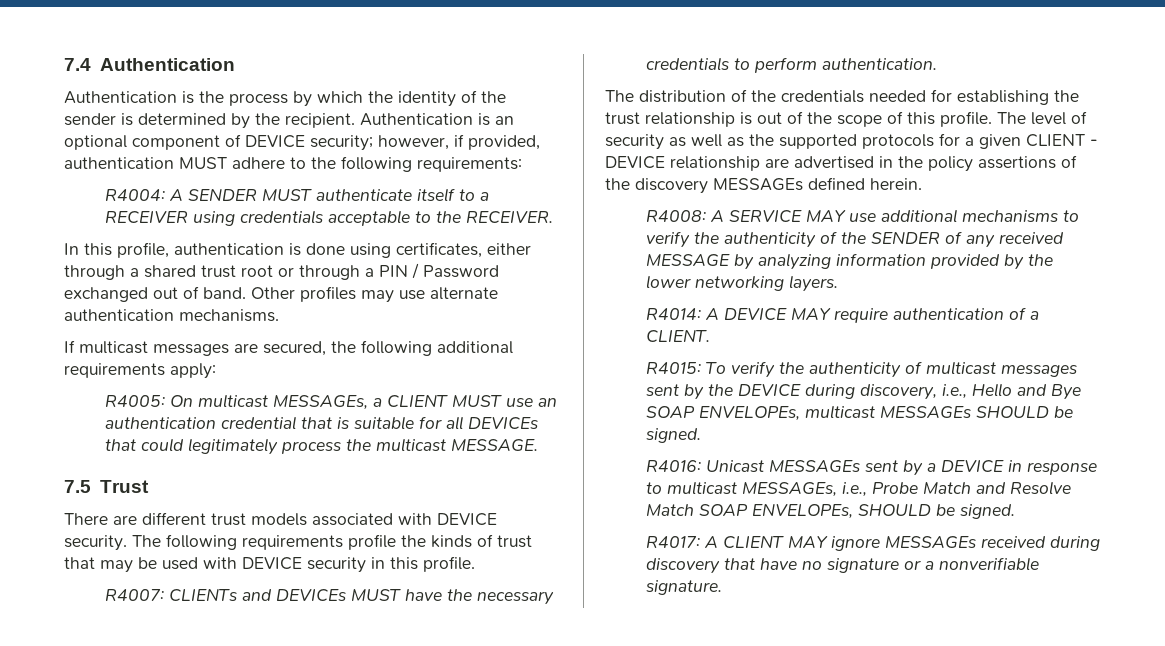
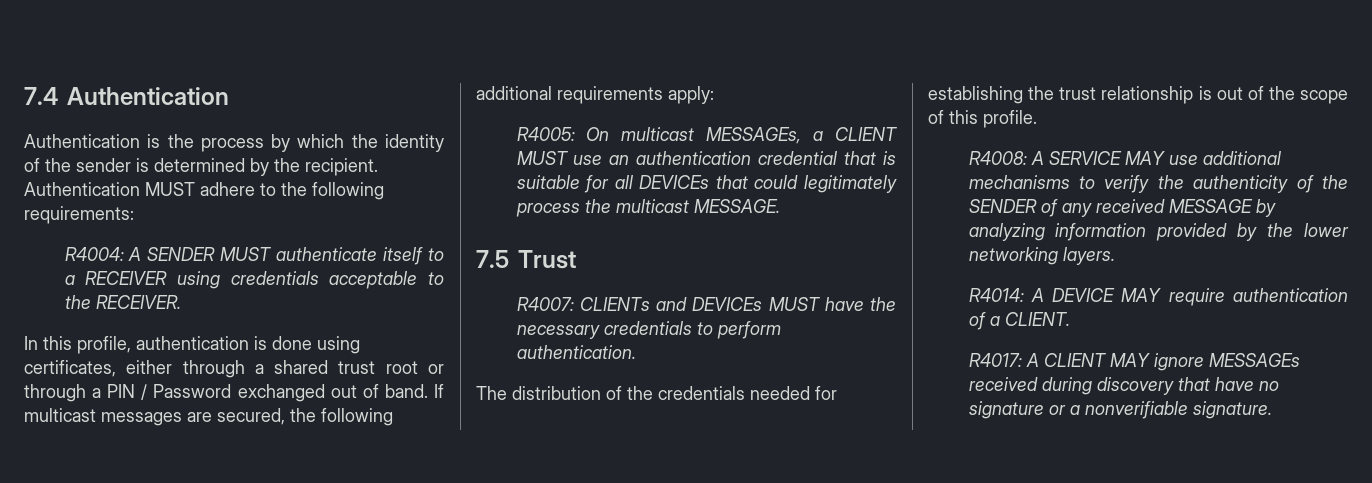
[478,113,514,126] [64,134,540,151] [64,157,174,169] is an optional component of DEVICE security; however, if provided, authentication -> (140, 189) none
[251,286,498,303] [64,309,279,322] Other profiles may use alternate authentication mechanisms. // -> (428, 391) none
[64,512,497,526] [64,534,532,551] [64,556,475,573] // There are different trust models associated with DEVICE security. The following requirements profile the kinds of trust that may be used with DEVICE security in this profile. -> (576, 259) none
[997,111,1087,125] [605,133,1098,150] [605,155,1077,172] [605,177,922,194] The level of security as well as the supported protocols for a given CLIENT - DEVICE relationship are advertised in the policy assertions of the discovery MESSAGEs defined herein. -> (1037, 119) none
[645,361,1078,378] [645,383,1081,400] [645,405,1073,421] [645,428,701,443] [645,460,1097,476] [645,481,1071,497] [645,503,1015,519] // R4015: To verify the authenticity of multicast messages sent by the DEVICE during discovery, i.e., Hello and Bye SOAP ENVELOPEs, multicast MESSAGEs SHOULD be signed. // R4016: Unicast MESSAGEs sent by a DEVICE in response to multicast MESSAGEs, i.e., Probe Match and Resolve Match SOAP ENVELOPEs, SHOULD be signed. -> (1070, 319) none

